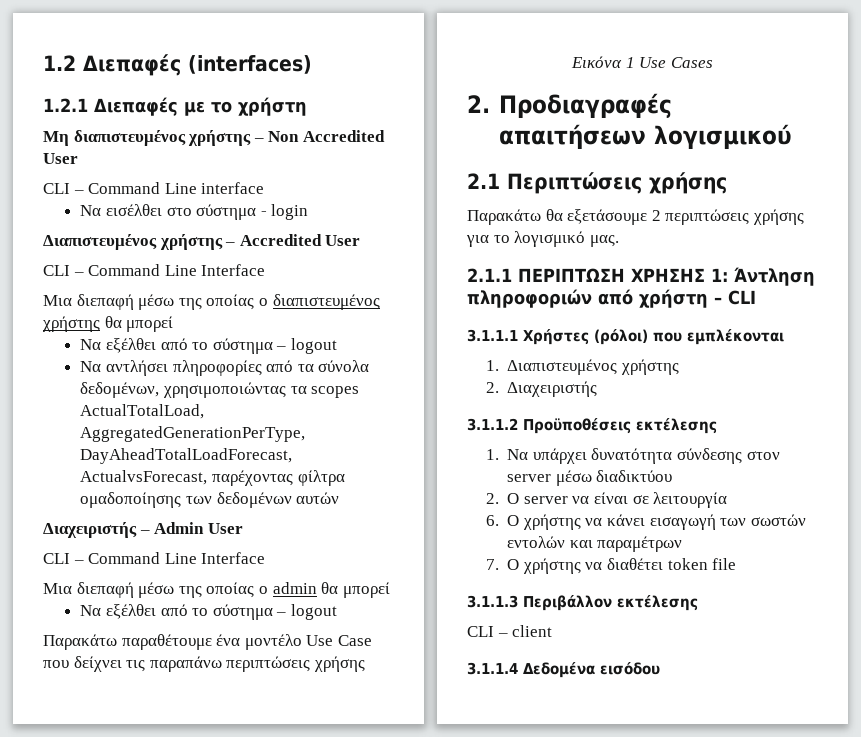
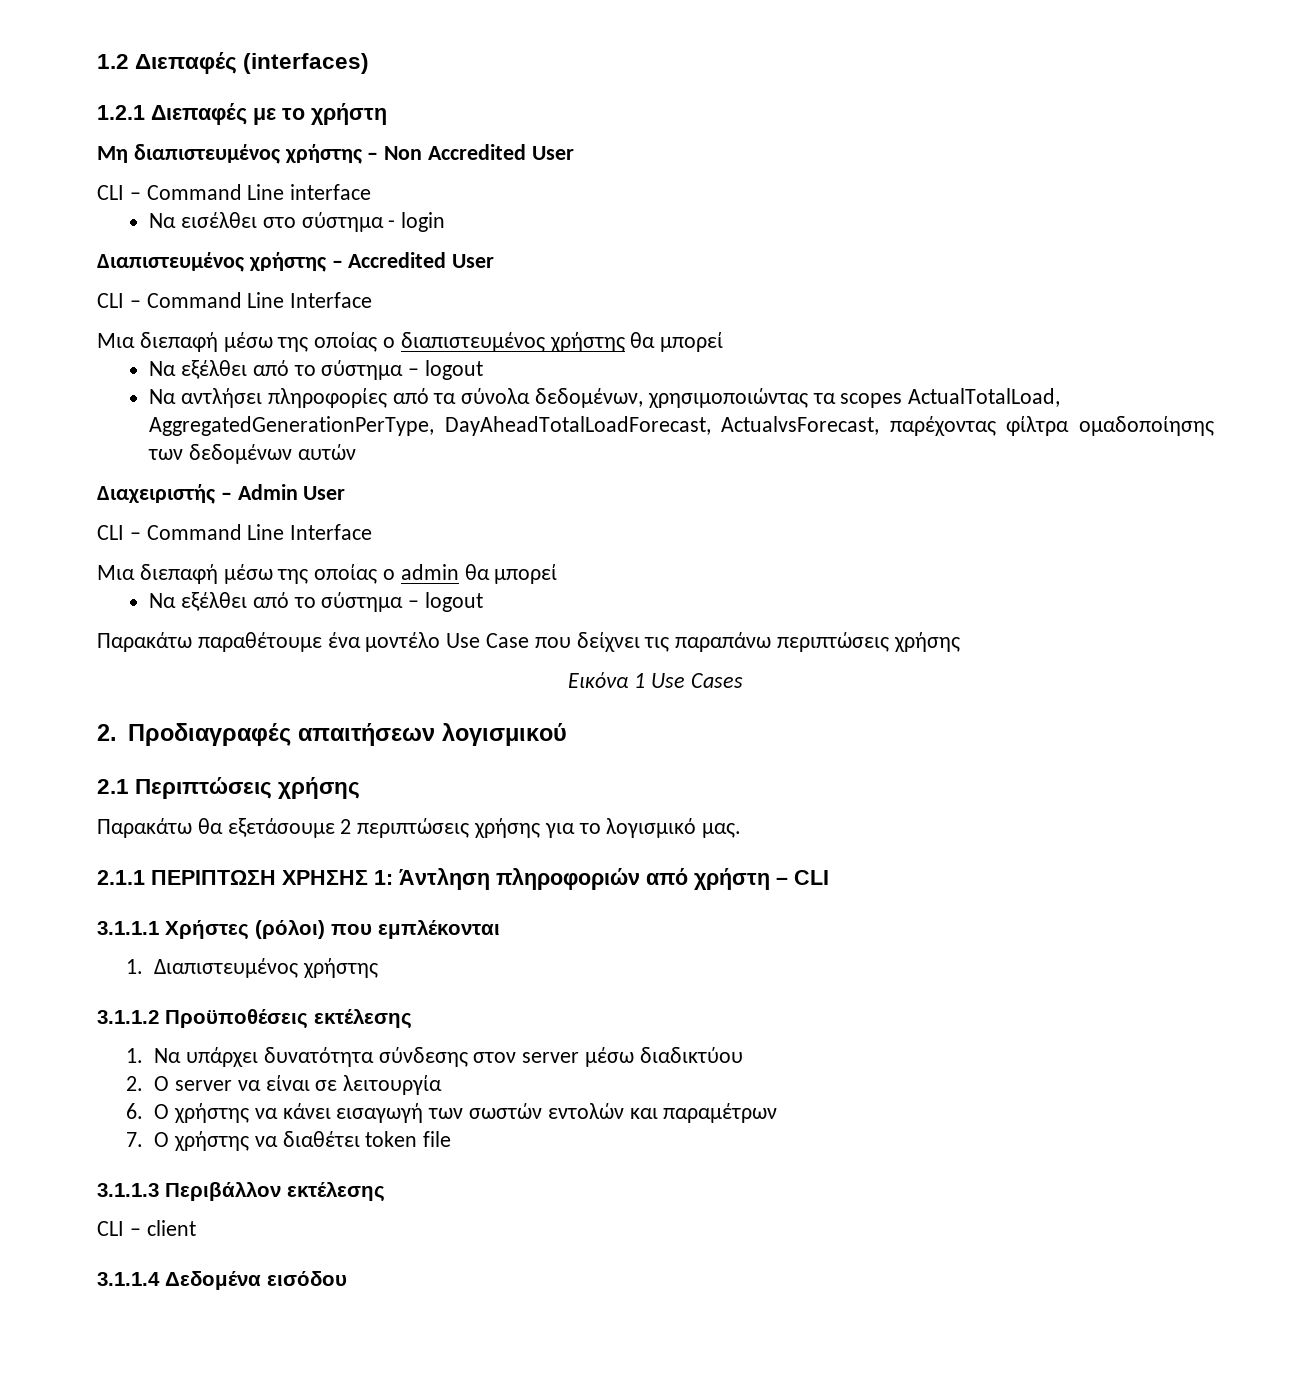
[485,381,598,397] // 2. Διαχειριστής -> (378, 968) none

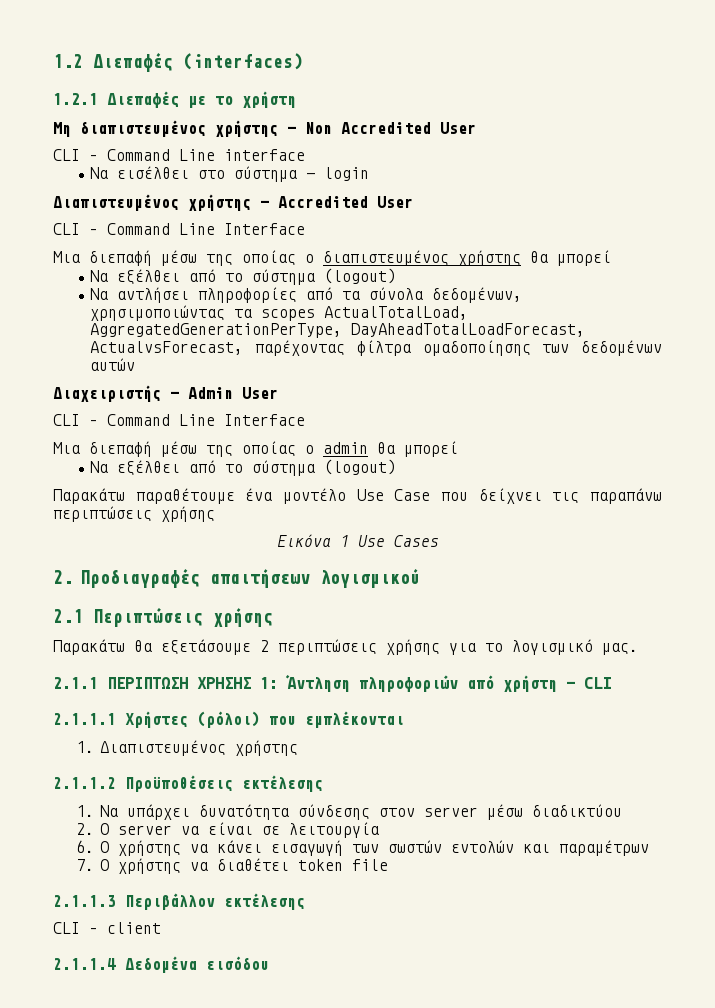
[408,360,484,380] – logout -> [324,268,397,284] (logout)
[408,592,484,612] – logout -> [324,459,397,475] (logout)
[97,921,159,935] 3.1.1.1 -> [53,713,116,725] 2.1.1.1
[97,1010,159,1024] 3.1.1.2 -> [53,777,116,789] 2.1.1.2
[97,1183,159,1197] 3.1.1.3 -> [53,895,116,907] 2.1.1.3
[97,1272,160,1286] 3.1.1.4 -> [53,958,116,970] 2.1.1.4

